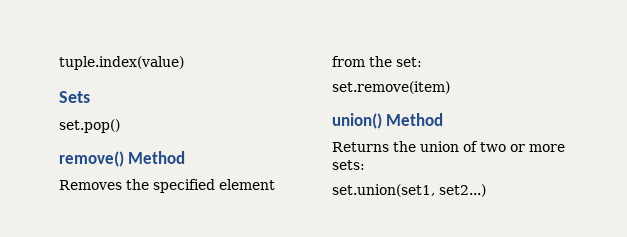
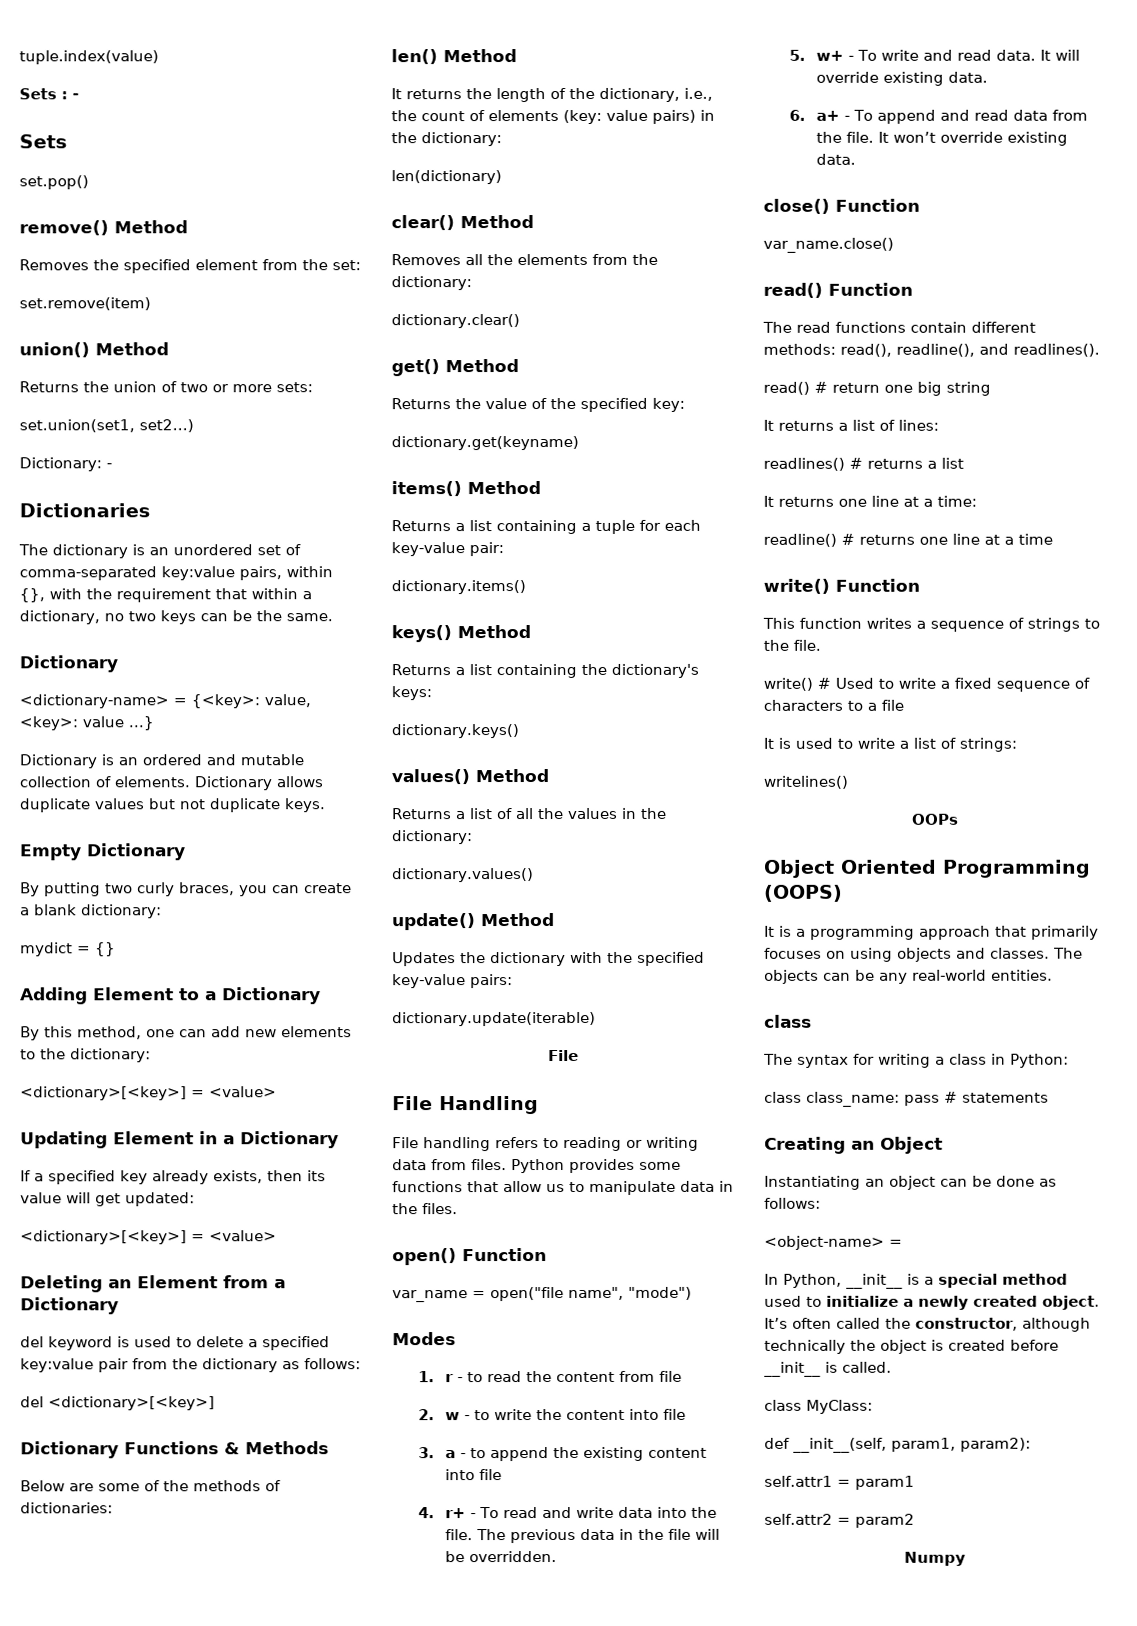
(184, 63) none -> [19,88,79,100] // Sets : -
(486, 190) none -> [19,457,112,472] [19,503,150,518] [18,544,301,559] [19,566,333,581] [19,588,312,603] [19,610,333,625] [19,655,118,673] [19,694,311,709] [19,716,154,731] [19,754,304,769] [19,776,323,791] [19,798,325,813] [20,843,186,861] [20,882,352,897] [20,904,162,919] [20,942,116,957] [20,987,321,1005] [20,1026,352,1041] [20,1048,151,1063] [20,1086,277,1101] [20,1131,339,1149] [20,1170,326,1185] [20,1192,195,1207] [20,1230,277,1245] [20,1275,286,1293] [20,1297,119,1315] [20,1336,330,1351] [20,1358,361,1373] [20,1396,215,1411] [20,1441,329,1459] [20,1480,281,1492] [20,1502,113,1514] [391,49,517,65] [391,87,713,103] [391,109,715,125] [391,132,502,147] [391,170,502,185] [391,215,534,231] [391,253,658,266] [391,276,472,291] [391,314,520,329] [391,359,519,377] [391,397,685,412] [391,435,579,451] [391,481,541,497] [391,519,701,535] [391,542,504,557] [391,580,526,595] [391,625,531,643] [391,663,699,679] [391,686,432,701] [391,724,519,739] [391,769,549,785] [391,807,667,820] [392,830,473,845] [392,868,534,883] [392,913,555,931] [392,951,705,967] [392,974,513,989] [392,1011,596,1027] [547,1049,579,1062] [392,1096,539,1115] [392,1136,699,1152] [392,1158,681,1174] [392,1180,734,1195] [392,1203,458,1215] [392,1248,547,1266] [392,1286,692,1303] [392,1332,456,1346] [418,1370,682,1383] [418,1408,686,1421] [418,1446,707,1462] [444,1469,502,1481] [418,1506,717,1519] [444,1528,720,1544] [444,1551,557,1563] [789,49,1080,61] [815,71,988,86] [789,109,1088,124] [815,131,1068,146] [815,153,856,165] [763,198,920,214] [763,237,894,253] [763,282,913,298] [762,321,1036,333] [763,343,1100,357] [763,381,991,396] [763,419,939,431] [763,457,964,471] [763,495,977,507] [763,533,1053,547] [763,578,920,594] [762,617,1100,632] [763,639,821,651] [763,677,1090,692] [763,699,904,711] [763,737,1017,752] [763,775,848,789] [911,813,959,825] [764,859,1091,878] [764,884,843,902] [764,925,1099,940] [764,947,1083,962] [764,969,1053,984] [764,1014,812,1028] [763,1053,1069,1068] [764,1091,1049,1107] [764,1136,943,1154] [764,1175,1057,1190] [764,1197,821,1209] [764,1235,903,1250] [764,1273,1068,1289] [764,1295,1100,1310] [764,1317,1091,1332] [764,1339,1059,1354] [763,1361,892,1377] [764,1399,873,1414] [764,1437,1031,1453] [764,1475,915,1490] [764,1513,915,1528] [904,1551,966,1566] // Dictionary: - // Dictionaries // The dictionary is an unordered set of comma-separated key:value pairs, within {}, with the requirement that within a dictionary, no two keys can be the same. // Dictionary // <dictionary-name> = {<key>: value, <key>: value ...} // Dictionary is an ordered and mutable collection of elements. Dictionary allows duplicate values but not duplicate keys. // Empty Dictionary // By putting two curly braces, you can create a blank dictionary: // mydict = {} // Adding Element to a Dictionary // By this method, one can add new elements to the dictionary: // <dictionary>[<key>] = <value> // Updating Element in a Dictionary // If a specified key already exists, then its value will get updated: // <dictionary>[<key>] = <value> // Deleting an Element from a Dictionary // del keyword is used to delete a specified key:value pair from the dictionary as follows: // del <dictionary>[<key>] // Dictionary Functions & Methods // Below are some of the methods of dictionaries: // len() Method // It returns the length of the dictionary, i.e., the count of elements (key: value pairs) in the dictionary: // len(dictionary) // clear() Method // Removes all the elements from the dictionary: // dictionary.clear() // get() Method // Returns the value of the specified key: // dictionary.get(keyname) // items() Method // Returns a list containing a tuple for each key-value pair: // dictionary.items() // keys() Method // Returns a list containing the dictionary's keys: // dictionary.keys() // values() Method // Returns a list of all the values in the dictionary: // dictionary.values() // update() Method // Updates the dictionary with the specified key-value pairs: // dictionary.update(iterable) // File // File Handling // File handling refers to reading or writing data from files. Python provides some functions that allow us to manipulate data in the files. // open() Function // var_name = open("file name", "mode") // Modes // 1. r - to read the content from file // 2. w - to write the content into file // 3. a - to append the existing content into file // 4. r+ - To read and write data into the file. The previous data in the file will be overridden. // 5. w+ - To write and read data. It will override existing data. // 6. a+ - To append and read data from the file. It won’t override existing data. // close() Function // var_name.close() // read() Function // The read functions contain different methods: read(), readline(), and readlines(). // read() # return one big string // It returns a list of lines: // readlines() # returns a list // It returns one line at a time: // readline() # returns one line at a time // write() Function // This function writes a sequence of strings to the file. // write() # Used to write a fixed sequence of characters to a file // It is used to write a list of strings: // writelines() // OOPs // Object Oriented Programming (OOPS) // It is a programming approach that primarily focuses on using objects and classes. The objects can be any real-world entities. // class // The syntax for writing a class in Python: // class class_name: pass # statements // Creating an Object // Instantiating an object can be done as follows: // <object-name> = // In Python, __init__ is a special method used to initialize a newly created object. It’s often called the constructor, although technically the object is created before __init__ is called. // class MyClass: // def __init__(self, param1, param2): // self.attr1 = param1 // self.attr2 = param2 // Numpy

